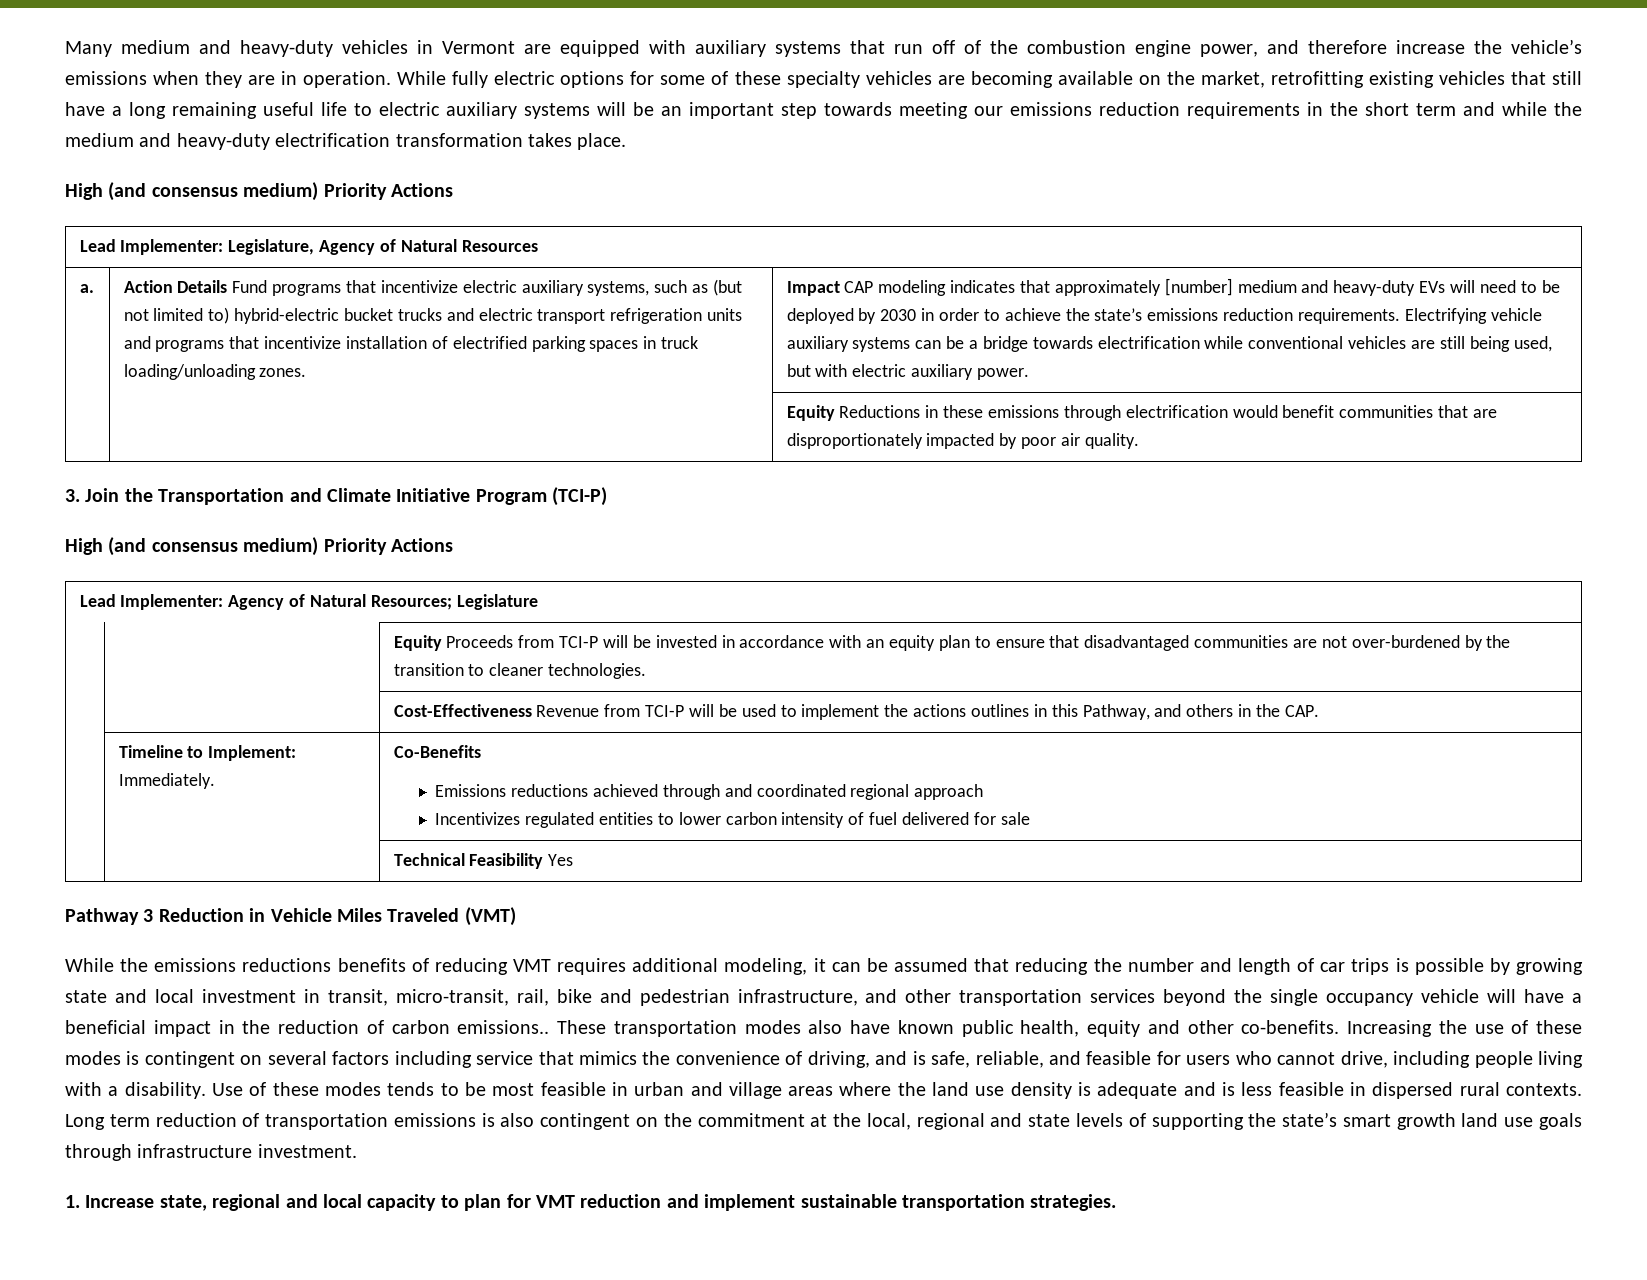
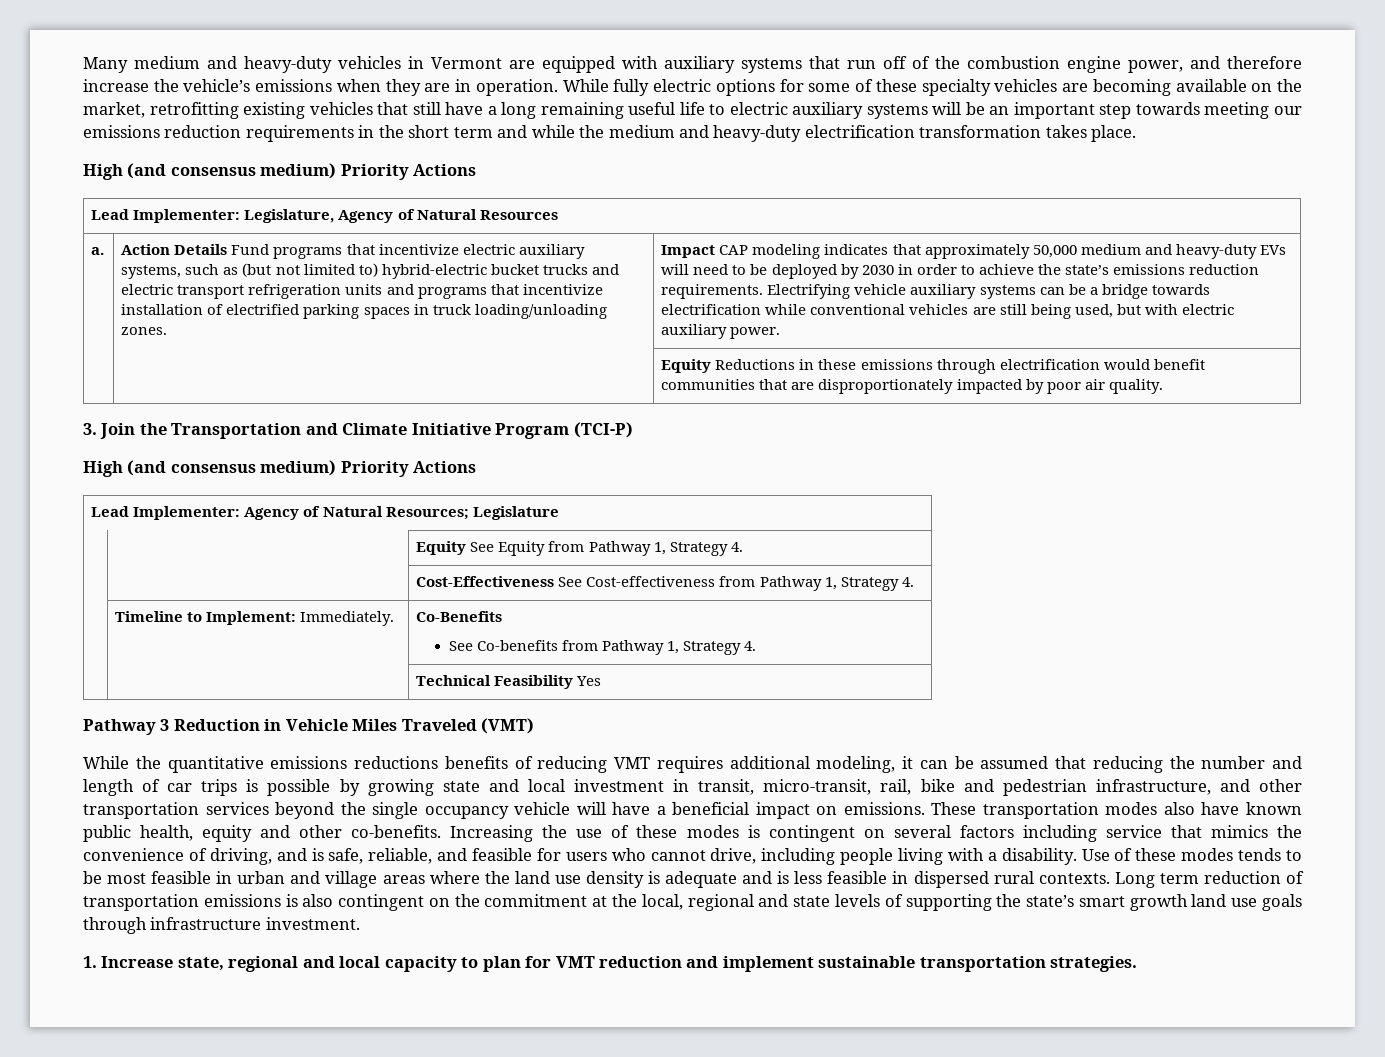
[1164,278,1233,296] [number] -> [1032,245,1077,258] 50,000
[446,635,1511,651] [393,663,647,679] [393,704,1319,720] Proceeds from TCI-P will be invested in accordance with an equity plan to ensure that disadvantaged communities are not over-burdened by the transition to cleaner technologies. // | | Cost-Effectiveness Revenue from TCI-P will be used to implement the actions outlines in this Pathway, and others in the CAP. -> [470,541,743,556] [416,576,914,591] See Equity from Pathway 1, Strategy 4. // | | Cost-Effectiveness See Cost-effectiveness from Pathway 1, Strategy 4.
[435,784,984,800] [435,812,1030,828] Emissions reductions achieved through and coordinated regional approach // Incentivizes regulated entities to lower carbon intensity of fuel delivered for sale -> [448,640,757,655] See Co-benefits from Pathway 1, Strategy 4.
(149, 965) none -> [167,756,264,773] quantitative
[218,1020,550,1034] in the reduction of carbon emissions.. -> [816,802,925,815] on emissions.

